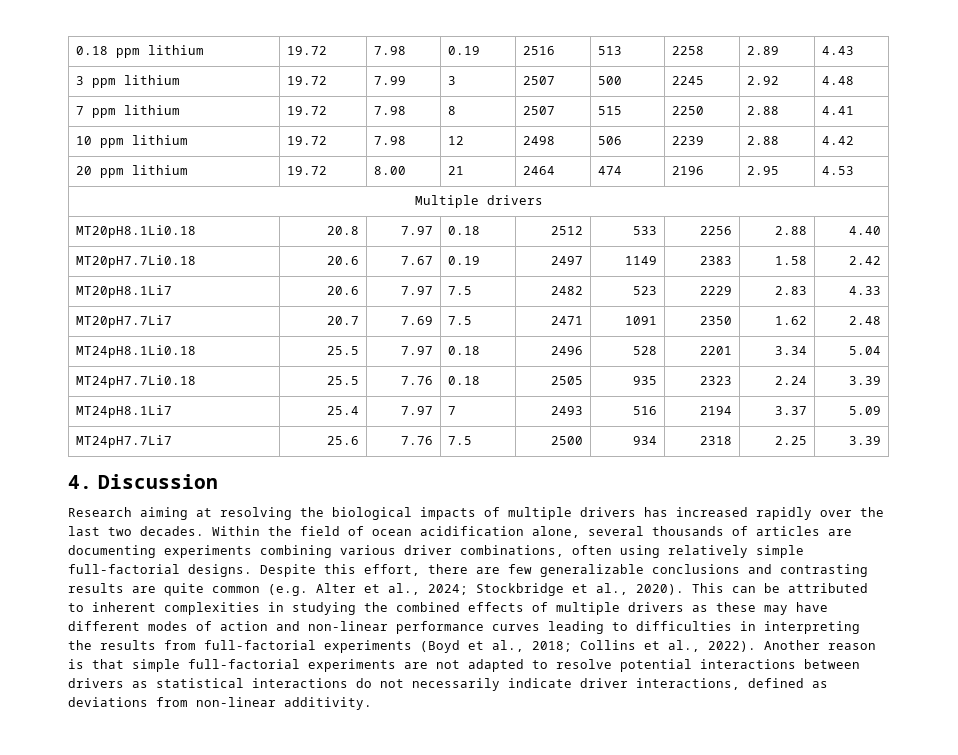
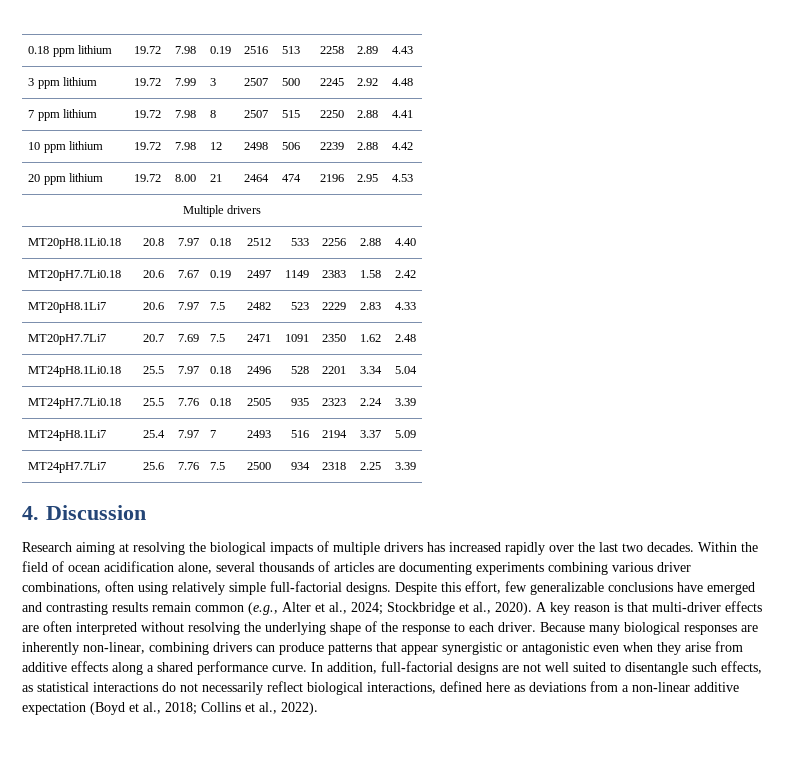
[428,564,500,574] there are -> (501, 587) none
(740, 569) none -> [677,582,755,595] have emerged
[132,583,308,596] are quite common (e.g. -> [152,602,278,615] remain common (e.g.,
[692,583,868,593] [68,602,828,615] [68,621,860,634] [68,640,412,653] This can be attributed to inherent complexities in studying the combined effects of multiple drivers as these may have different modes of action and non-linear performance curves leading to difficulties in interpreting the results from full-factorial experiments -> [536,601,762,615] [22,621,758,635] [22,641,743,655] [22,661,762,675] [22,681,739,695] [22,702,86,715] A key reason is that multi-driver effects are often interpreted without resolving the underlying shape of the response to each driver. Because many biological responses are inherently non-linear, combining drivers can produce patterns that appear synergistic or antagonistic even when they arise from additive effects along a shared performance curve. In addition, full-factorial designs are not well suited to disentangle such effects, as statistical interactions do not necessarily reflect biological interactions, defined here as deviations from a non-linear additive expectation
[764,640,876,650] [68,659,860,672] [68,678,828,691] [68,697,372,710] Another reason is that simple full-factorial experiments are not adapted to resolve potential interactions between drivers as statistical interactions do not necessarily indicate driver interactions, defined as deviations from non-linear additivity. -> (318, 708) none

